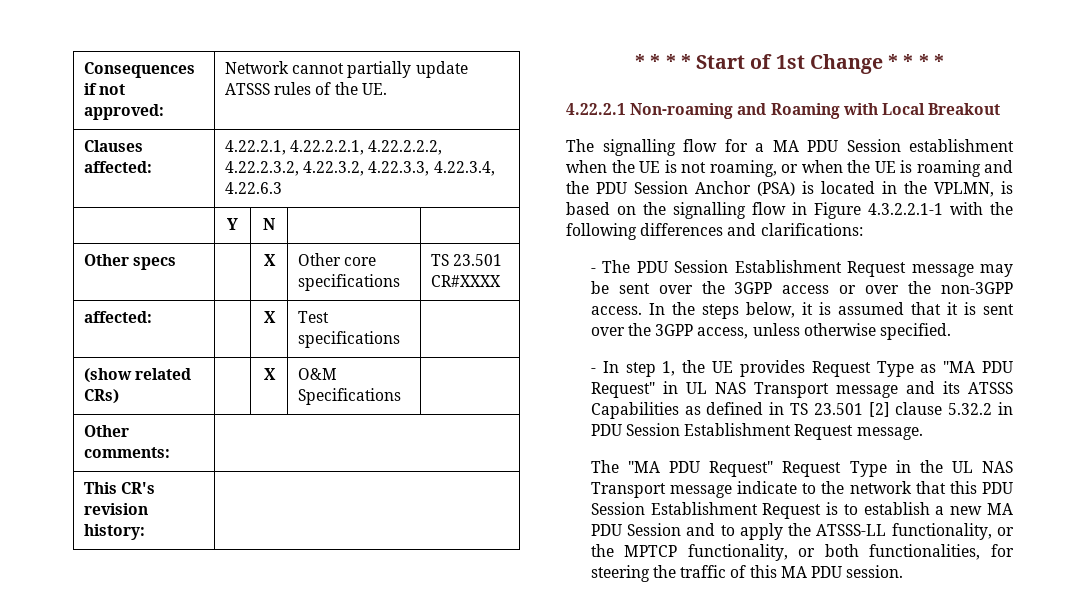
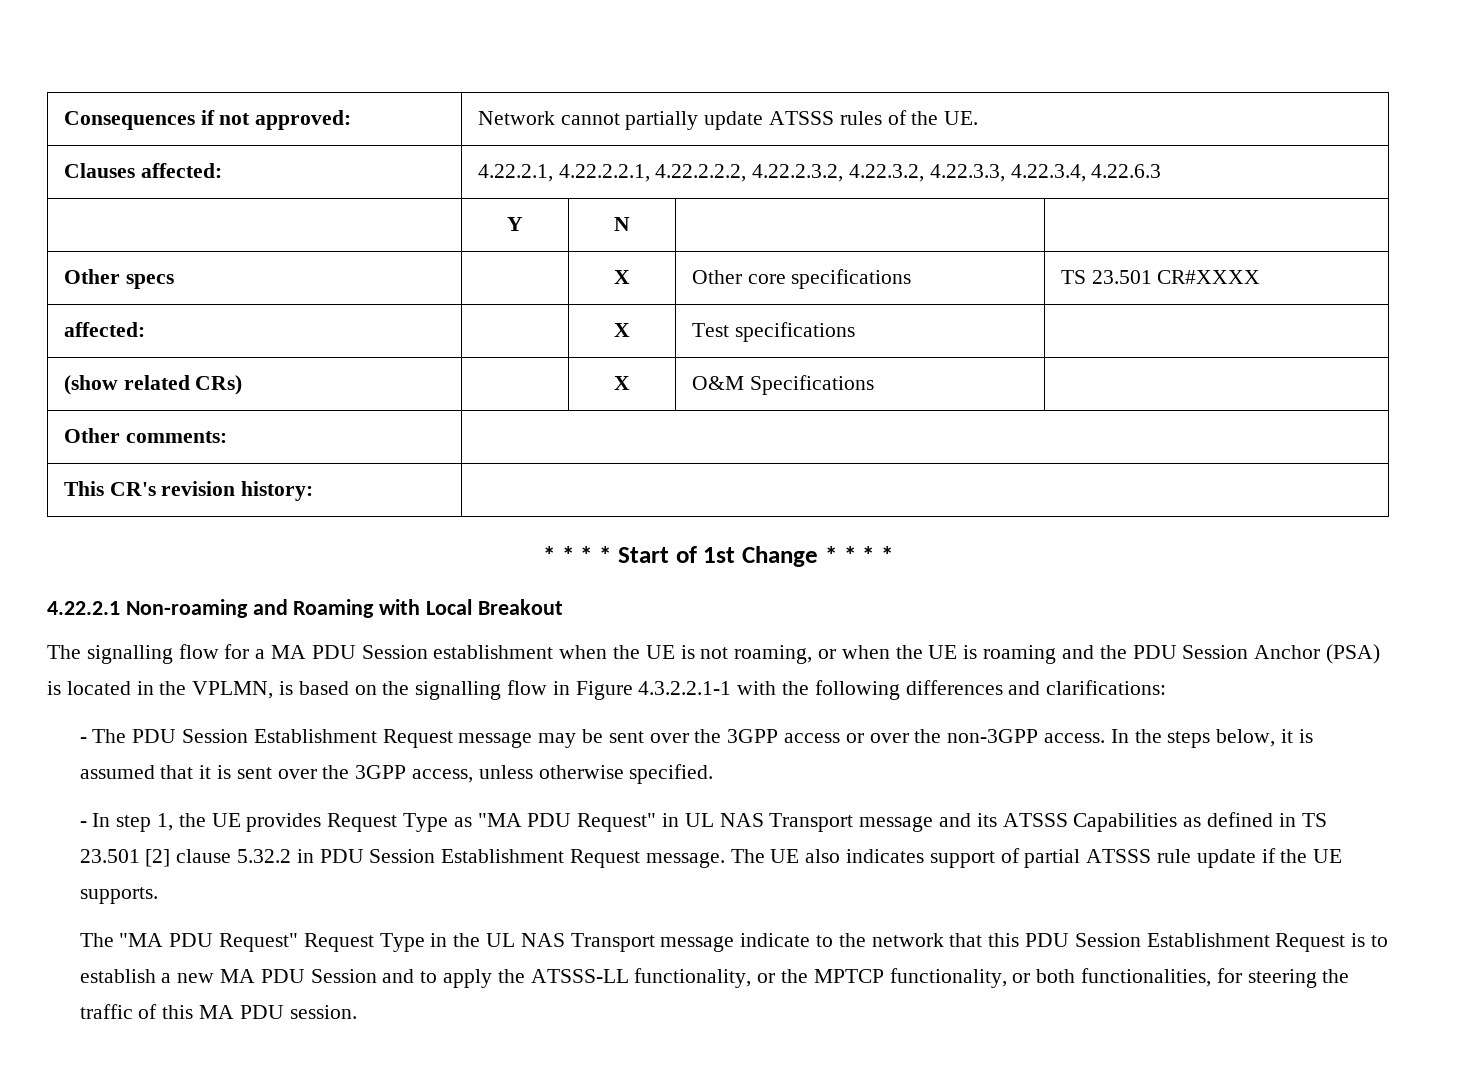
(923, 433) none -> [730,848,1343,868] [79,887,158,904] The UE also indicates support of partial ATSSS rule update if the UE supports.

